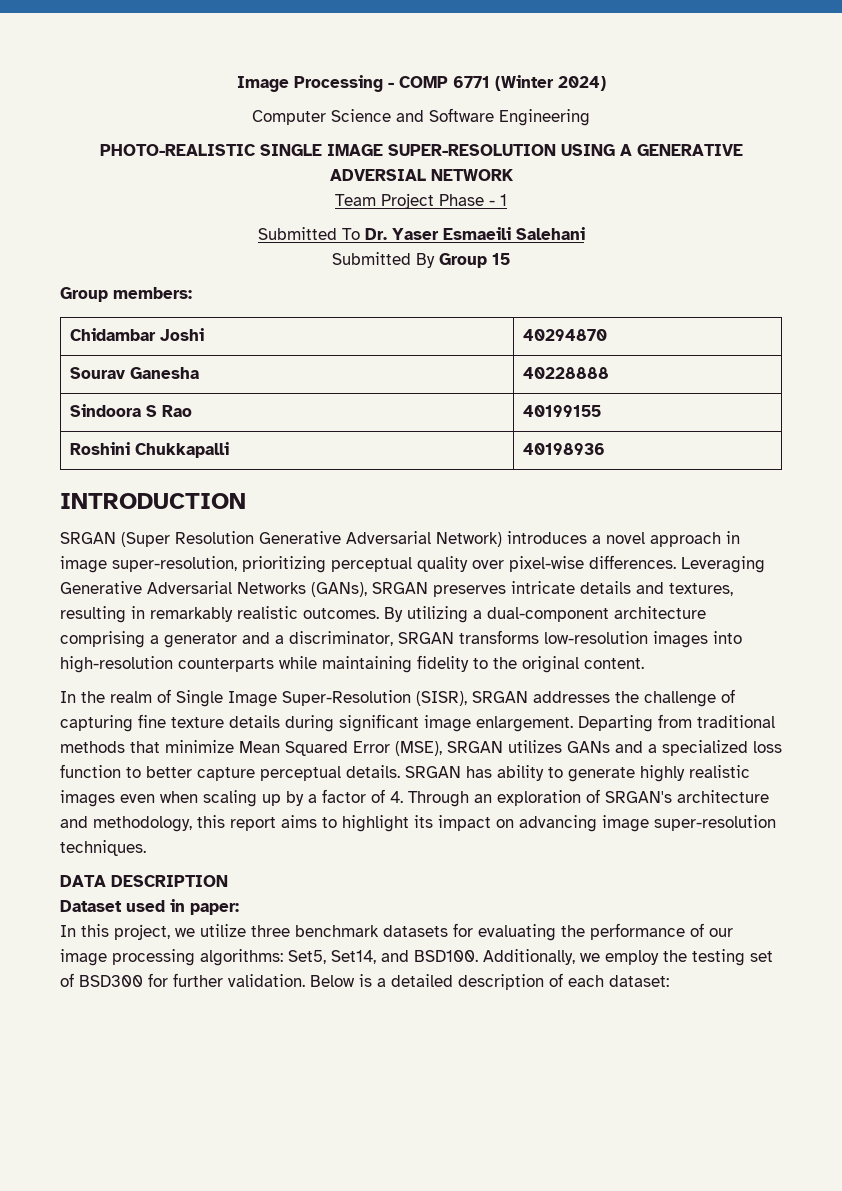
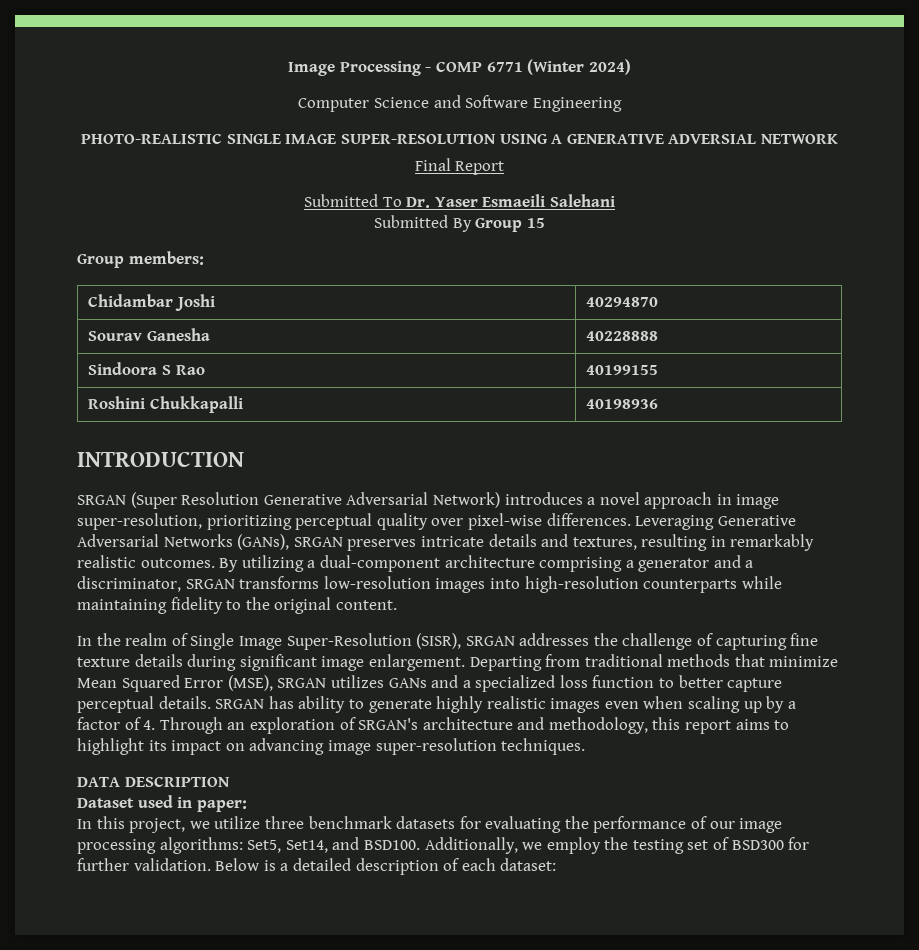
[335,193,507,209] Team Project Phase - 1 -> [414,158,505,175] Final Report

